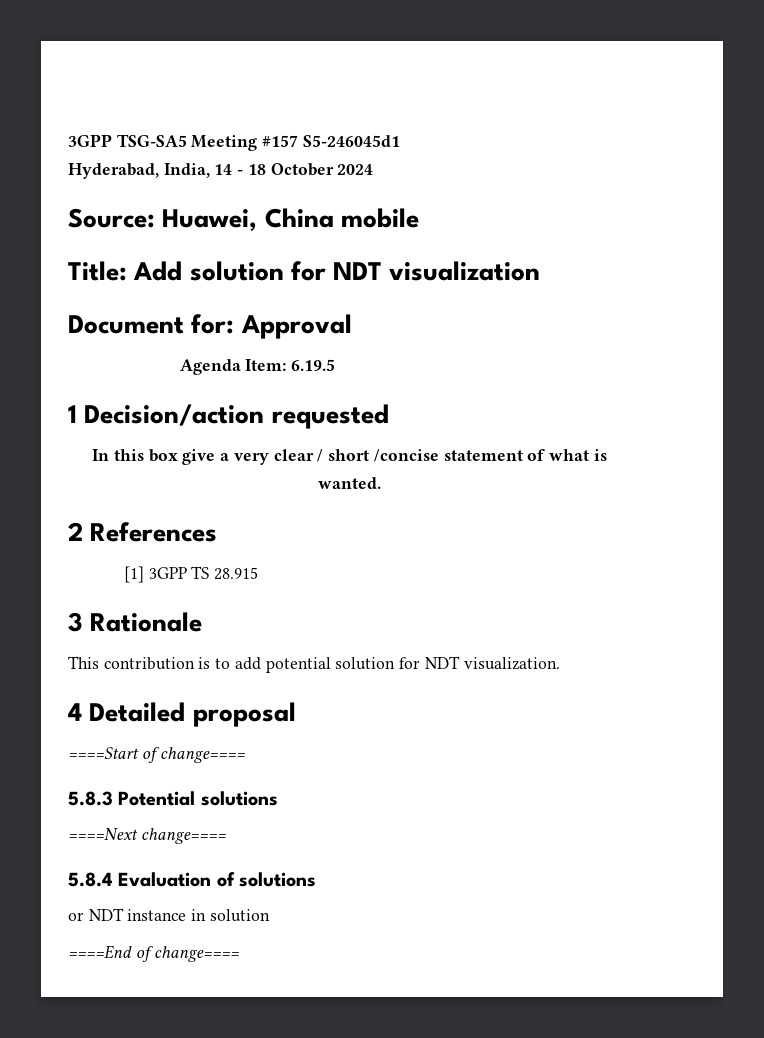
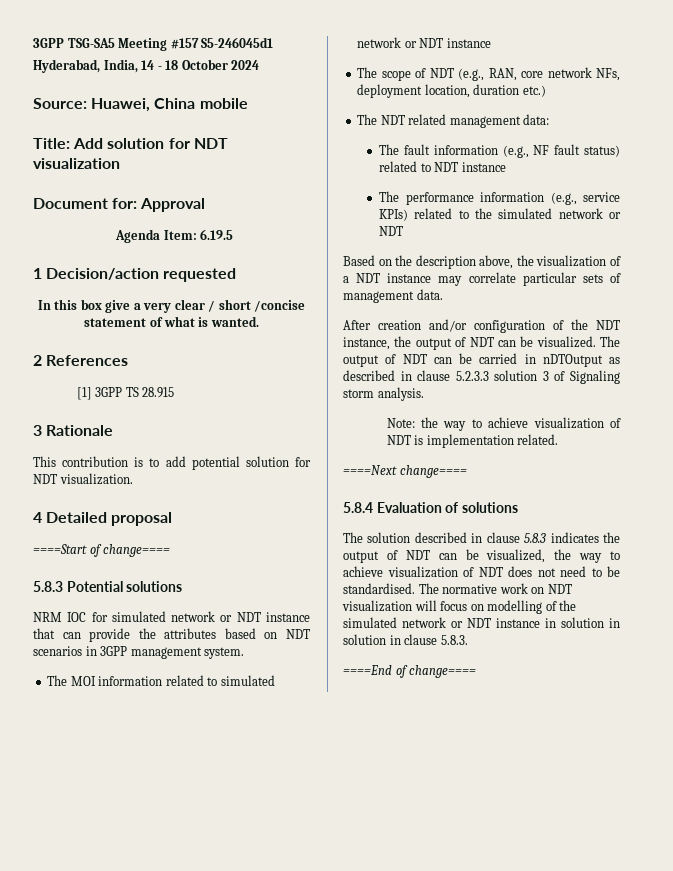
(278, 798) none -> [33,611,310,622] [33,628,310,642] [33,646,245,659] [47,675,275,686] [357,37,491,48] [357,67,620,81] [357,84,546,98] [357,114,550,128] [379,144,620,158] [379,161,506,172] [379,191,620,205] [379,208,621,221] [379,226,404,236] [343,255,621,269] [343,272,621,286] [343,289,443,303] [343,319,620,333] [343,336,620,350] [343,353,620,367] [343,370,620,384] [343,387,424,401] [386,417,621,431] [386,434,559,448] // NRM IOC for simulated network or NDT instance that can provide the attributes based on NDT scenarios in 3GPP management system. // The MOI information related to simulated network or NDT instance // The scope of NDT (e.g., RAN, core network NFs, deployment location, duration etc.) // The NDT related management data: // The fault information (e.g., NF fault status) related to NDT instance // The performance information (e.g., service KPIs) related to the simulated network or NDT // Based on the description above, the visualization of a NDT instance may correlate particular sets of management data. // After creation and/or configuration of the NDT instance, the output of NDT can be visualized. The output of NDT can be carried in nDTOutput as described in clause 5.2.3.3 solution 3 of Signaling storm analysis. // Note: the way to achieve visualization of NDT is implementation related.
(317, 879) none -> [343,532,620,543] [343,549,620,563] [343,566,620,578] [343,583,572,594] [342,600,577,614] [343,617,446,628] The solution described in clause 5.8.3 indicates the output of NDT can be visualized, the way to achieve visualization of NDT does not need to be standardised. The normative work on NDT visualization will focus on modelling of the simulated network
(270, 915) none -> [609,618,620,628] [343,634,468,645] in solution in clause 5.8.3.

